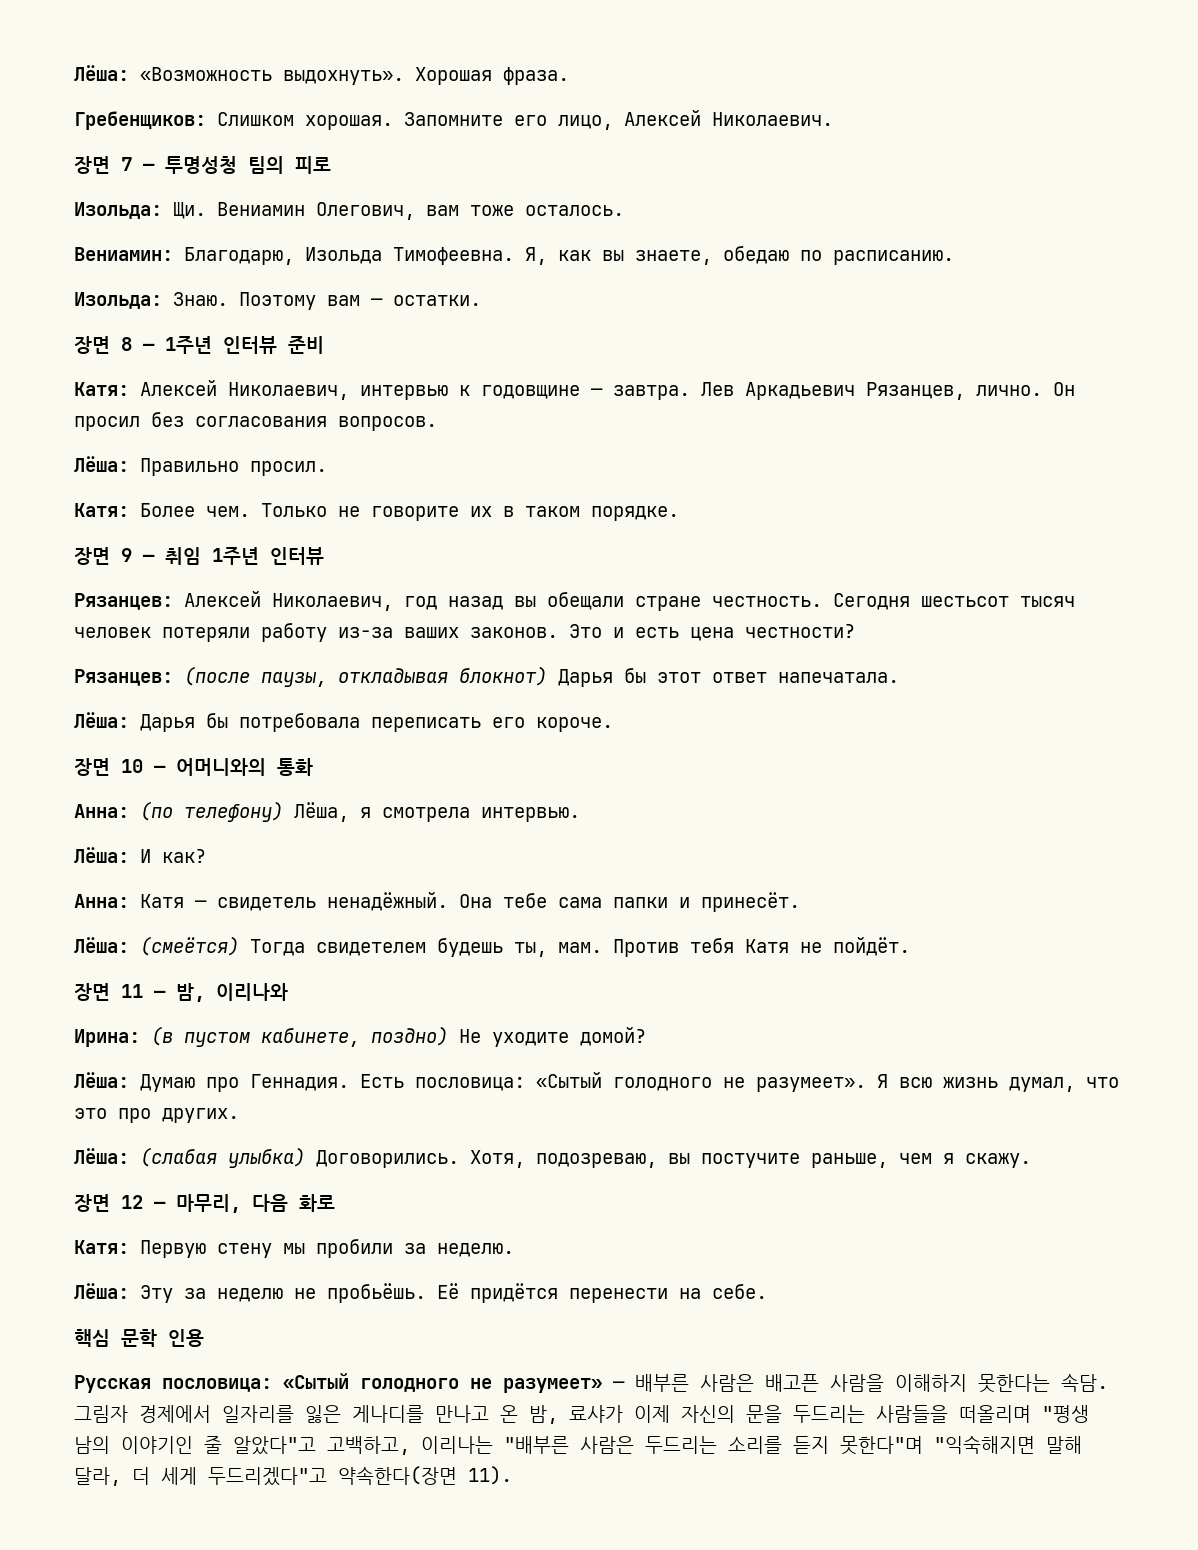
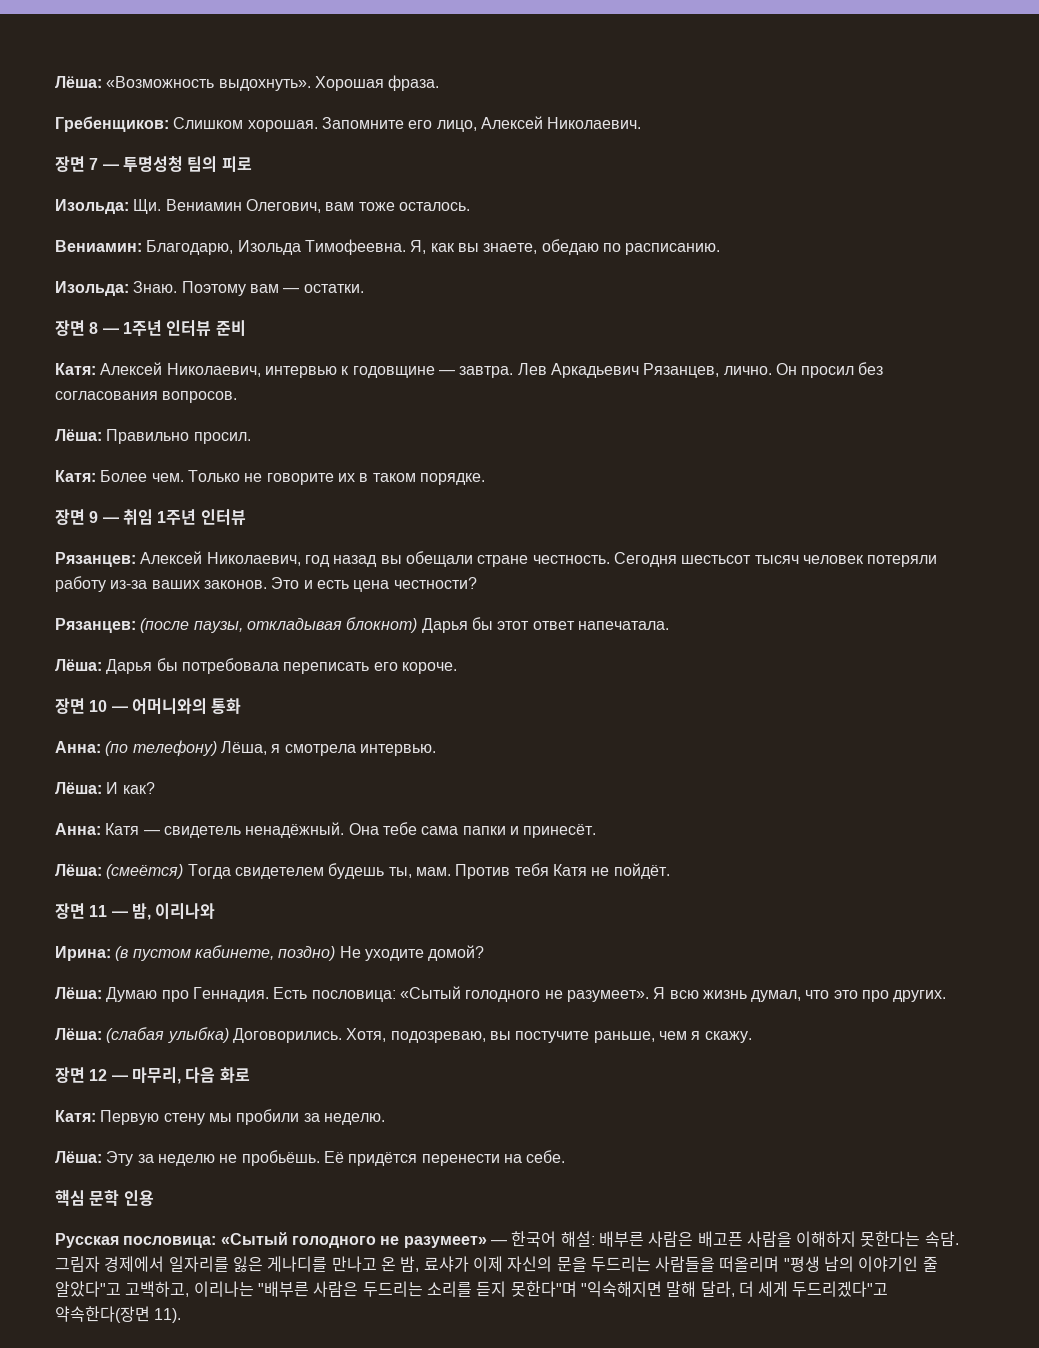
(625, 1385) none -> [511,1231,595,1247] 한국어 해설:

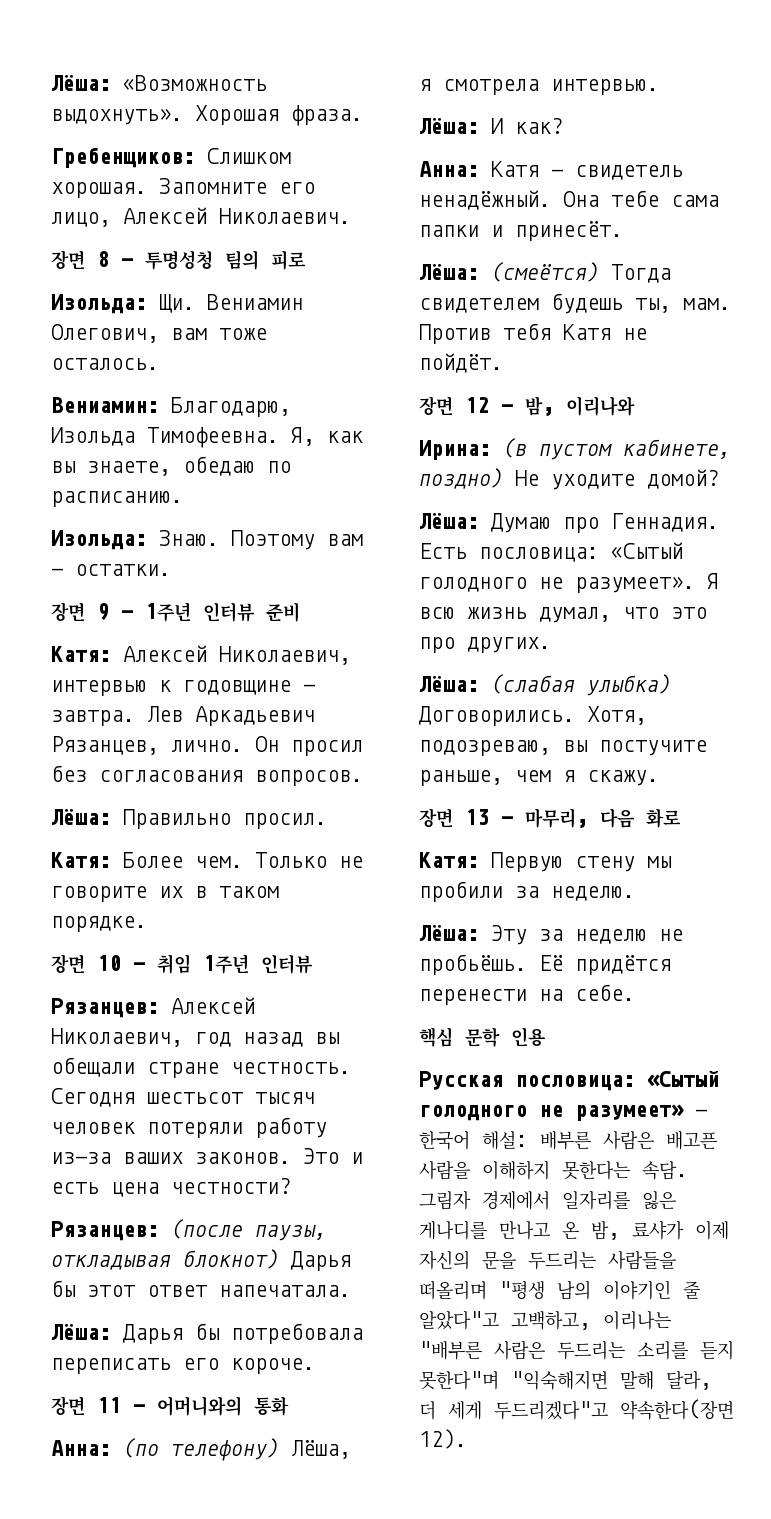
[89,158,99,170] 7 -> [97,251,109,267] 8
[89,322,99,334] 8 -> [97,603,109,620] 9
[89,511,99,523] 9 -> [97,955,121,971] 10
[89,700,108,712] 10 -> [97,1397,121,1413] 11
[89,905,108,917] 11 -> [465,397,489,413] 12
[89,1069,108,1081] 12 -> [465,809,489,825] 13
[154,1308,182,1323] 11). -> [419,1429,467,1449] 12).

